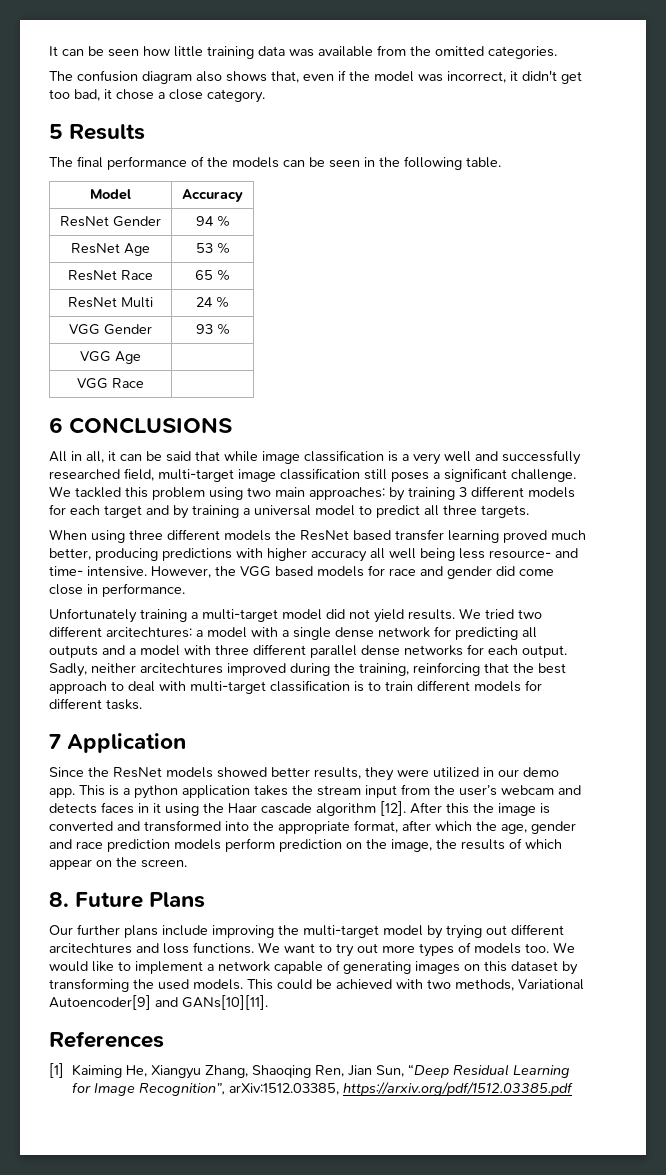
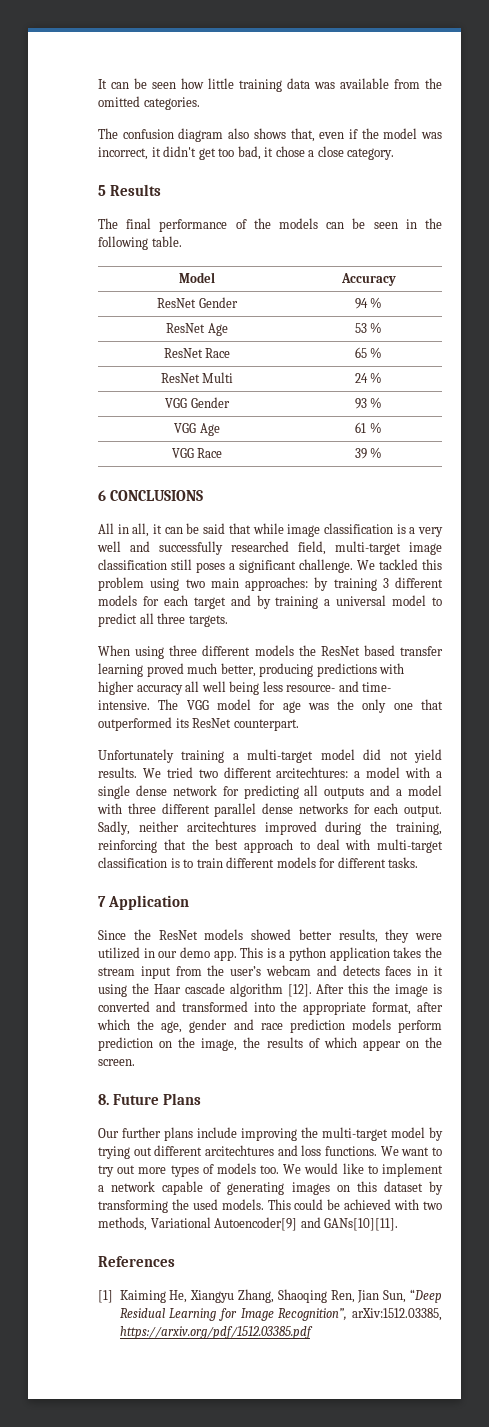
(141, 357) none -> [355,422,382,433] 61 %
(144, 383) none -> [354,447,383,459] 39 %
[151,565,554,579] [49,583,185,597] However, the VGG based models for race and gender did come close in performance. -> [158,699,444,713] [98,717,299,731] The VGG model for age was the only one that outperformed its ResNet counterpart.

